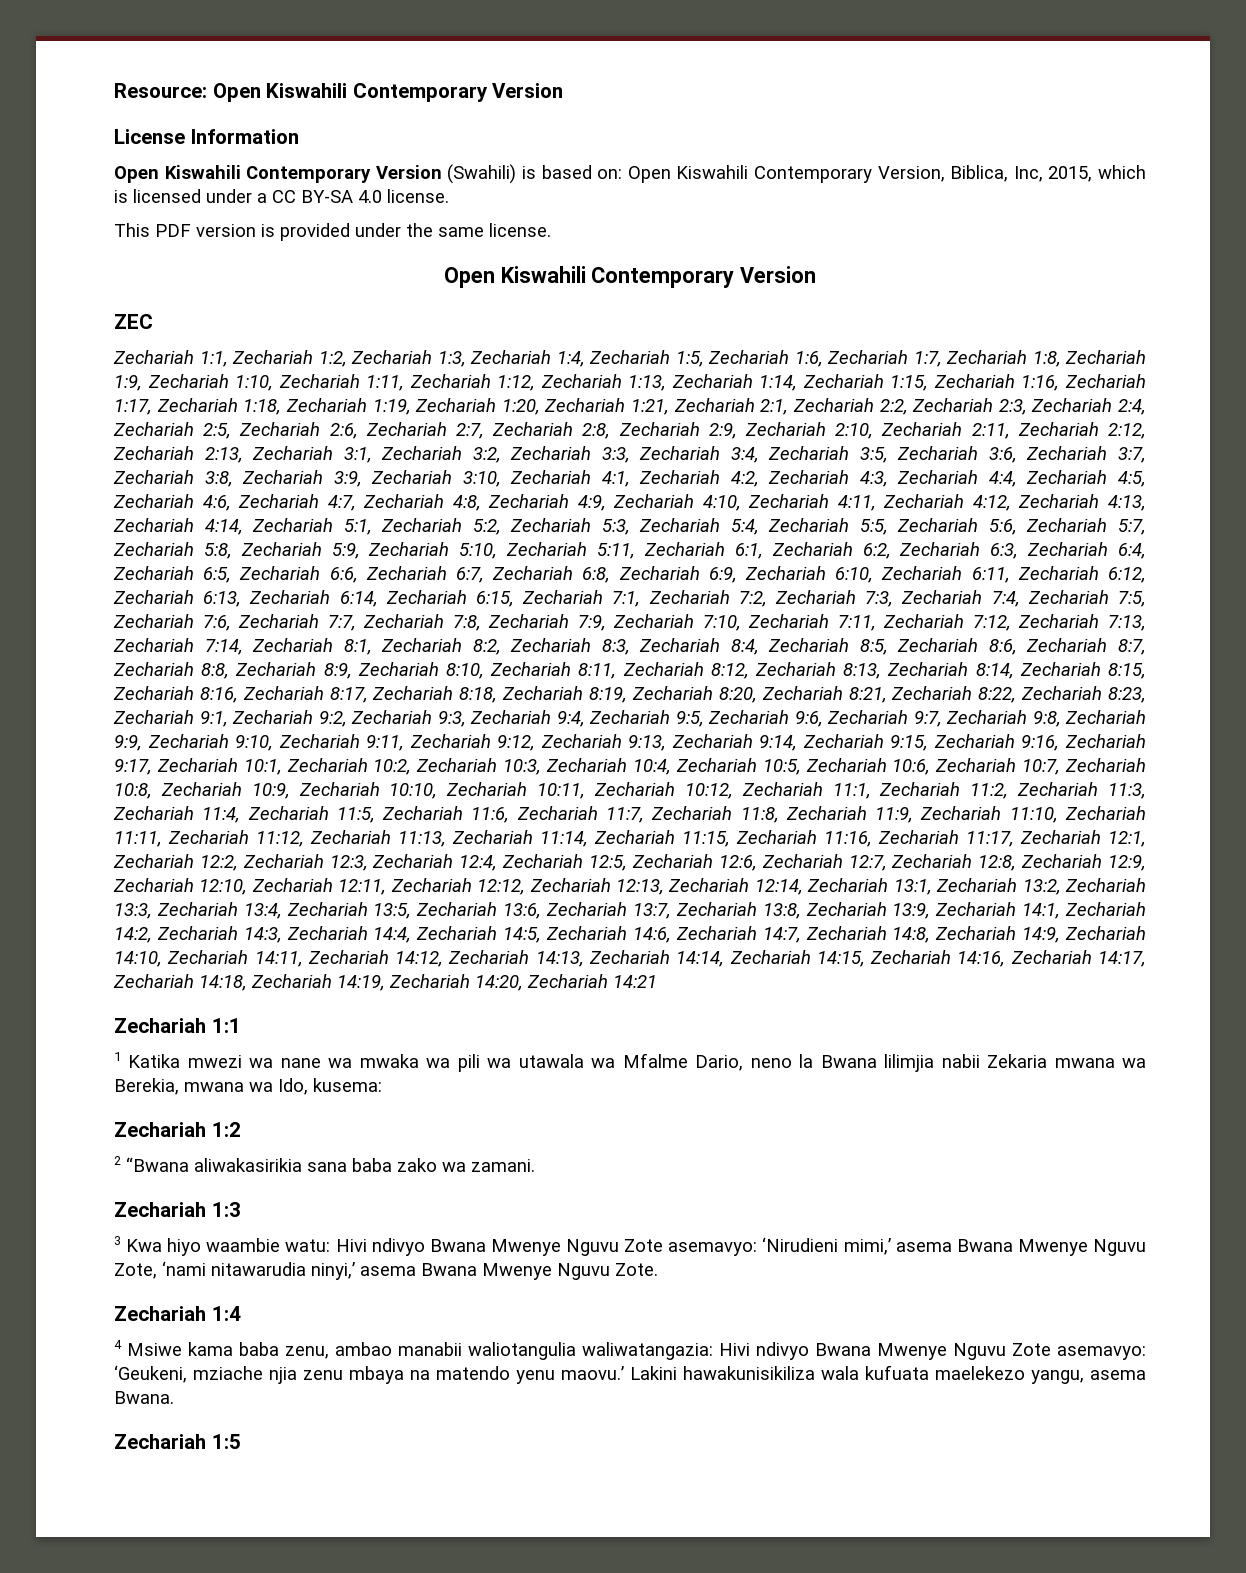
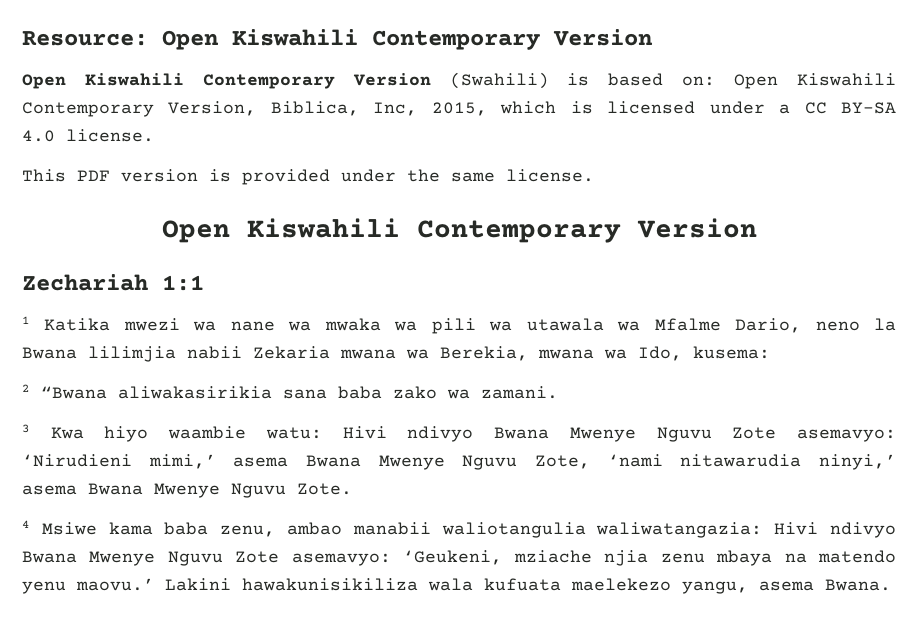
[114,129,299,144] // License Information -> (653, 37) none
[114,314,153,329] [113,350,1146,367] [114,374,1146,391] [114,398,1146,415] [113,422,1147,439] [113,446,1146,463] [113,470,1146,487] [113,494,1146,511] [113,518,1146,535] [113,542,1146,559] [113,566,1147,583] [113,590,1147,607] [113,614,1146,631] [113,638,1146,655] [113,662,1147,679] [113,686,1146,703] [113,710,1146,727] [114,734,1146,751] [114,758,1146,775] [114,782,1146,799] [113,806,1147,823] [114,830,1146,847] [113,854,1146,871] [113,878,1146,895] [114,902,1146,919] [114,926,1146,943] [114,950,1147,967] [113,974,657,991] // ZEC // Zechariah 1:1, Zechariah 1:2, Zechariah 1:3, Zechariah 1:4, Zechariah 1:5, Zechariah 1:6, Zechariah 1:7, Zechariah 1:8, Zechariah 1:9, Zechariah 1:10, Zechariah 1:11, Zechariah 1:12, Zechariah 1:13, Zechariah 1:14, Zechariah 1:15, Zechariah 1:16, Zechariah 1:17, Zechariah 1:18, Zechariah 1:19, Zechariah 1:20, Zechariah 1:21, Zechariah 2:1, Zechariah 2:2, Zechariah 2:3, Zechariah 2:4, Zechariah 2:5, Zechariah 2:6, Zechariah 2:7, Zechariah 2:8, Zechariah 2:9, Zechariah 2:10, Zechariah 2:11, Zechariah 2:12, Zechariah 2:13, Zechariah 3:1, Zechariah 3:2, Zechariah 3:3, Zechariah 3:4, Zechariah 3:5, Zechariah 3:6, Zechariah 3:7, Zechariah 3:8, Zechariah 3:9, Zechariah 3:10, Zechariah 4:1, Zechariah 4:2, Zechariah 4:3, Zechariah 4:4, Zechariah 4:5, Zechariah 4:6, Zechariah 4:7, Zechariah 4:8, Zechariah 4:9, Zechariah 4:10, Zechariah 4:11, Zechariah 4:12, Zechariah 4:13, Zechariah 4:14, Zechariah 5:1, Zechariah 5:2, Zechariah 5:3, Zechariah 5:4, Zechariah 5:5, Zechariah 5:6, Zechariah 5:7, Zechariah 5:8, Zechariah 5:9, Zechariah 5:10, Zechariah 5:11, Zechariah 6:1, Zechariah 6:2, Zechariah 6:3, Zechariah 6:4, Zechariah 6:5, Zechariah 6:6, Zechariah 6:7, Zechariah 6:8, Zechariah 6:9, Zechariah 6:10, Zechariah 6:11, Zechariah 6:12, Zechariah 6:13, Zechariah 6:14, Zechariah 6:15, Zechariah 7:1, Zechariah 7:2, Zechariah 7:3, Zechariah 7:4, Zechariah 7:5, Zechariah 7:6, Zechariah 7:7, Zechariah 7:8, Zechariah 7:9, Zechariah 7:10, Zechariah 7:11, Zechariah 7:12, Zechariah 7:13, Zechariah 7:14, Zechariah 8:1, Zechariah 8:2, Zechariah 8:3, Zechariah 8:4, Zechariah 8:5, Zechariah 8:6, Zechariah 8:7, Zechariah 8:8, Zechariah 8:9, Zechariah 8:10, Zechariah 8:11, Zechariah 8:12, Zechariah 8:13, Zechariah 8:14, Zechariah 8:15, Zechariah 8:16, Zechariah 8:17, Zechariah 8:18, Zechariah 8:19, Zechariah 8:20, Zechariah 8:21, Zechariah 8:22, Zechariah 8:23, Zechariah 9:1, Zechariah 9:2, Zechariah 9:3, Zechariah 9:4, Zechariah 9:5, Zechariah 9:6, Zechariah 9:7, Zechariah 9:8, Zechariah 9:9, Zechariah 9:10, Zechariah 9:11, Zechariah 9:12, Zechariah 9:13, Zechariah 9:14, Zechariah 9:15, Zechariah 9:16, Zechariah 9:17, Zechariah 10:1, Zechariah 10:2, Zechariah 10:3, Zechariah 10:4, Zechariah 10:5, Zechariah 10:6, Zechariah 10:7, Zechariah 10:8, Zechariah 10:9, Zechariah 10:10, Zechariah 10:11, Zechariah 10:12, Zechariah 11:1, Zechariah 11:2, Zechariah 11:3, Zechariah 11:4, Zechariah 11:5, Zechariah 11:6, Zechariah 11:7, Zechariah 11:8, Zechariah 11:9, Zechariah 11:10, Zechariah 11:11, Zechariah 11:12, Zechariah 11:13, Zechariah 11:14, Zechariah 11:15, Zechariah 11:16, Zechariah 11:17, Zechariah 12:1, Zechariah 12:2, Zechariah 12:3, Zechariah 12:4, Zechariah 12:5, Zechariah 12:6, Zechariah 12:7, Zechariah 12:8, Zechariah 12:9, Zechariah 12:10, Zechariah 12:11, Zechariah 12:12, Zechariah 12:13, Zechariah 12:14, Zechariah 13:1, Zechariah 13:2, Zechariah 13:3, Zechariah 13:4, Zechariah 13:5, Zechariah 13:6, Zechariah 13:7, Zechariah 13:8, Zechariah 13:9, Zechariah 14:1, Zechariah 14:2, Zechariah 14:3, Zechariah 14:4, Zechariah 14:5, Zechariah 14:6, Zechariah 14:7, Zechariah 14:8, Zechariah 14:9, Zechariah 14:10, Zechariah 14:11, Zechariah 14:12, Zechariah 14:13, Zechariah 14:14, Zechariah 14:15, Zechariah 14:16, Zechariah 14:17, Zechariah 14:18, Zechariah 14:19, Zechariah 14:20, Zechariah 14:21 -> (757, 228) none
[114,1122,241,1137] // Zechariah 1:2 -> (770, 352) none
[114,1202,241,1217] // Zechariah 1:3 -> (558, 392) none
[114,1306,241,1321] // Zechariah 1:4 -> (352, 489) none
[114,1434,241,1449] // Zechariah 1:5 -> (891, 585) none

